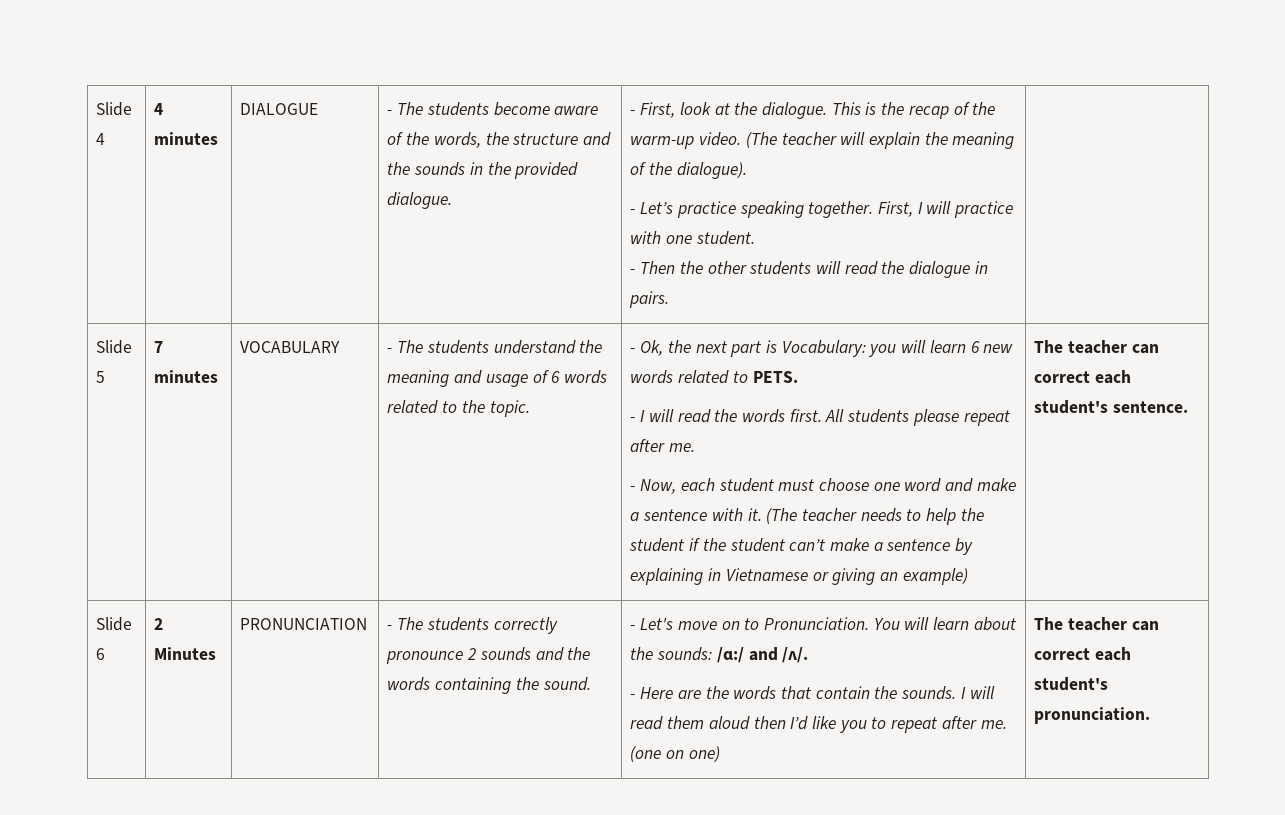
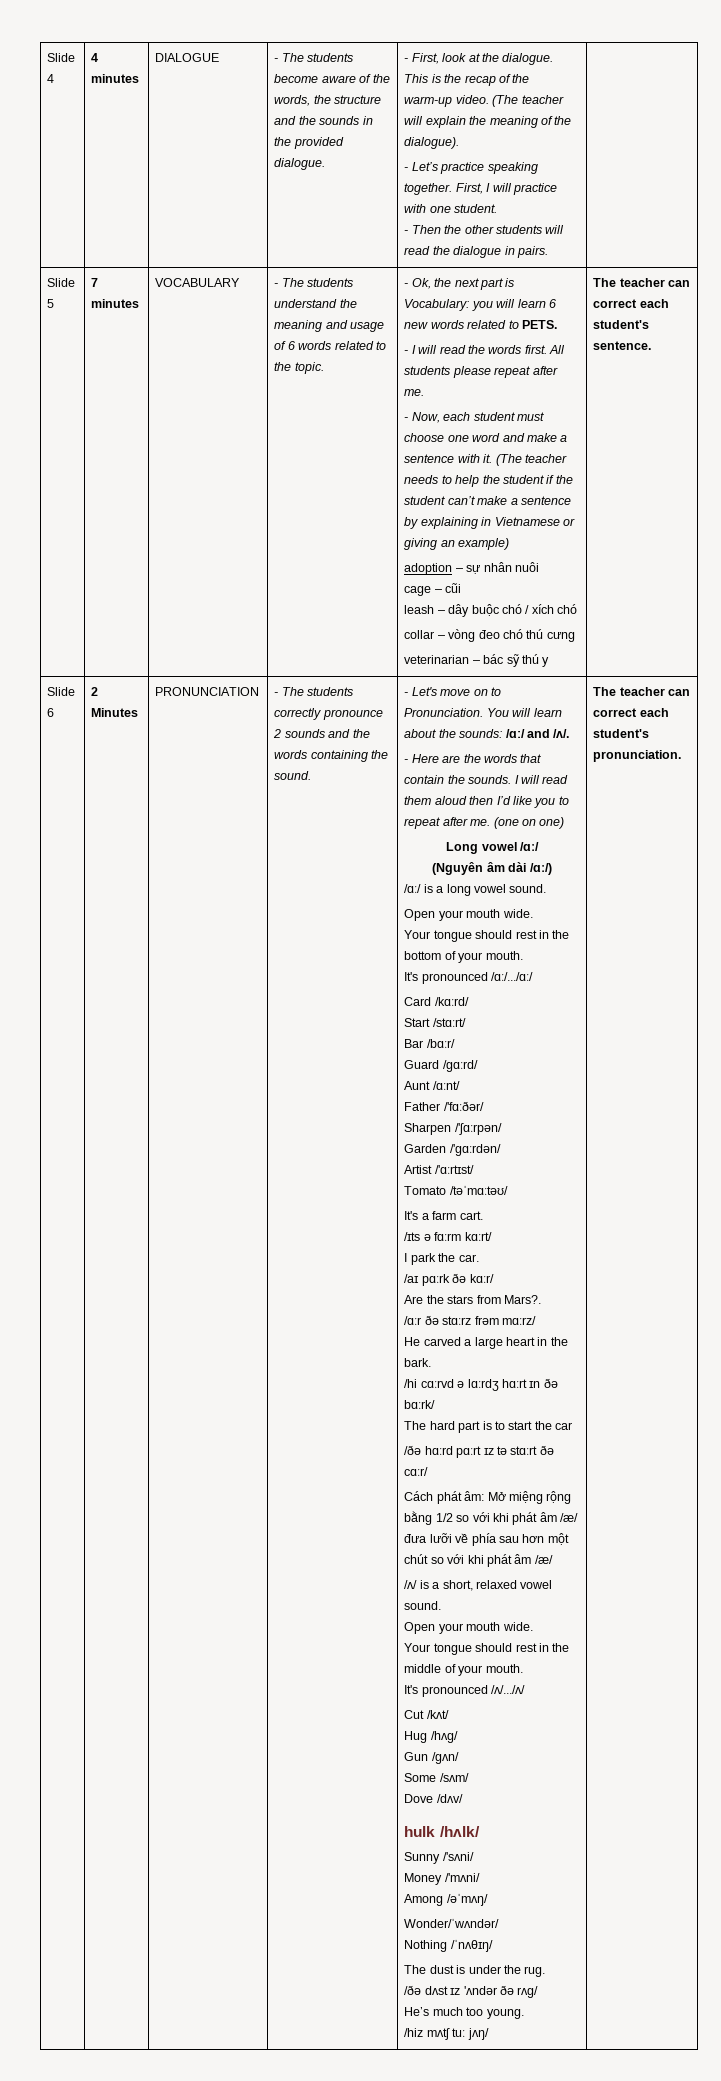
(968, 576) none -> [404,562,539,575] [404,583,462,596] [404,604,577,617] [404,629,575,642] [404,654,550,667] // adoption – sự nhân nuôi // cage – cũi // leash – dây buộc chó / xích chó // collar – vòng đeo chó thú cưng // veterinarian – bác sỹ thú y
(720, 754) none -> [446,842,539,854] [432,862,552,875] [404,884,547,896] [404,909,533,921] [404,930,570,942] [404,951,523,963] [404,972,534,984] [404,997,469,1006] [404,1018,466,1027] [404,1039,455,1048] [404,1060,478,1072] [404,1081,460,1090] [404,1101,484,1111] [404,1123,502,1135] [404,1144,501,1156] [404,1165,474,1174] [404,1185,508,1195] [404,1211,483,1220] [404,1232,492,1241] [404,1253,479,1265] [404,1273,494,1286] [404,1295,541,1304] [404,1315,536,1325] [404,1337,568,1349] [404,1358,432,1367] [404,1378,558,1391] [404,1400,436,1409] [404,1421,572,1433] [404,1445,554,1458] [404,1467,429,1476] [404,1491,572,1504] [404,1511,578,1525] [404,1533,569,1546] [404,1554,553,1567] [404,1580,553,1591] [404,1601,442,1610] [404,1622,533,1634] [404,1643,570,1655] [404,1664,523,1676] [404,1685,526,1697] [404,1710,449,1719] [404,1731,458,1743] [404,1752,459,1764] [404,1773,469,1782] [404,1794,463,1803] [404,1826,480,1837] [404,1852,474,1864] [404,1873,480,1885] [404,1893,488,1906] [404,1918,500,1928] [404,1939,493,1952] [404,1965,546,1977] [404,1985,539,1998] [404,2007,524,2019] [404,2028,489,2040] // Long vowel /ɑː/ // (Nguyên âm dài /ɑː/) // /ɑː/ is a long vowel sound. // Open your mouth wide. // Your tongue should rest in the bottom of your mouth. // It's pronounced /ɑː/.../ɑː/ // Card /kɑːrd/ // Start /stɑːrt/ // Bar /bɑːr/ // Guard /gɑːrd/ // Aunt /ɑːnt/ // Father /'fɑːðər/ // Sharpen /'ʃɑːrpən/ // Garden /'gɑːrdən/ // Artist /'ɑːrtɪst/ // Tomato /təˈmɑːtəʊ/ // It's a farm cart. // /ɪts ə fɑːrm kɑːrt/ // I park the car. // /aɪ pɑːrk ðə kɑːr/ // Are the stars from Mars?. // /ɑːr ðə stɑːrz frəm mɑːrz/ // He carved a large heart in the bark. // /hi cɑːrvd ə lɑːrdʒ hɑːrt ɪn ðə bɑːrk/ // The hard part is to start the car // /ðə hɑːrd pɑːrt ɪz tə stɑːrt ðə cɑːr/ // Cách phát âm: Mở miệng rộng bằng 1/2 so với khi phát âm /æ/ đưa lưỡi về phía sau hơn một chút so với khi phát âm /æ/ // /ʌ/ is a short, relaxed vowel sound. // Open your mouth wide. // Your tongue should rest in the middle of your mouth. // It's pronounced /ʌ/.../ʌ/ // Cut /kʌt/ // Hug /hʌg/ // Gun /gʌn/ // Some /sʌm/ // Dove /dʌv/ // hulk /hʌlk/ // Sunny /'sʌni/ // Money /'mʌni/ // Among /əˈmʌŋ/ // Wonder/ˈwʌndər/ // Nothing /ˈnʌθɪŋ/ // The dust is under the rug. // /ðə dʌst ɪz 'ʌndər ðə rʌg/ // He’s much too young. // /hiz mʌtʃ tuː jʌŋ/

